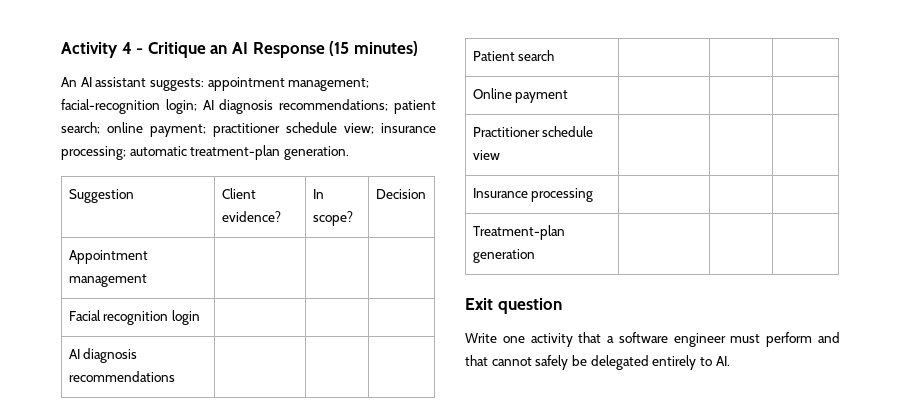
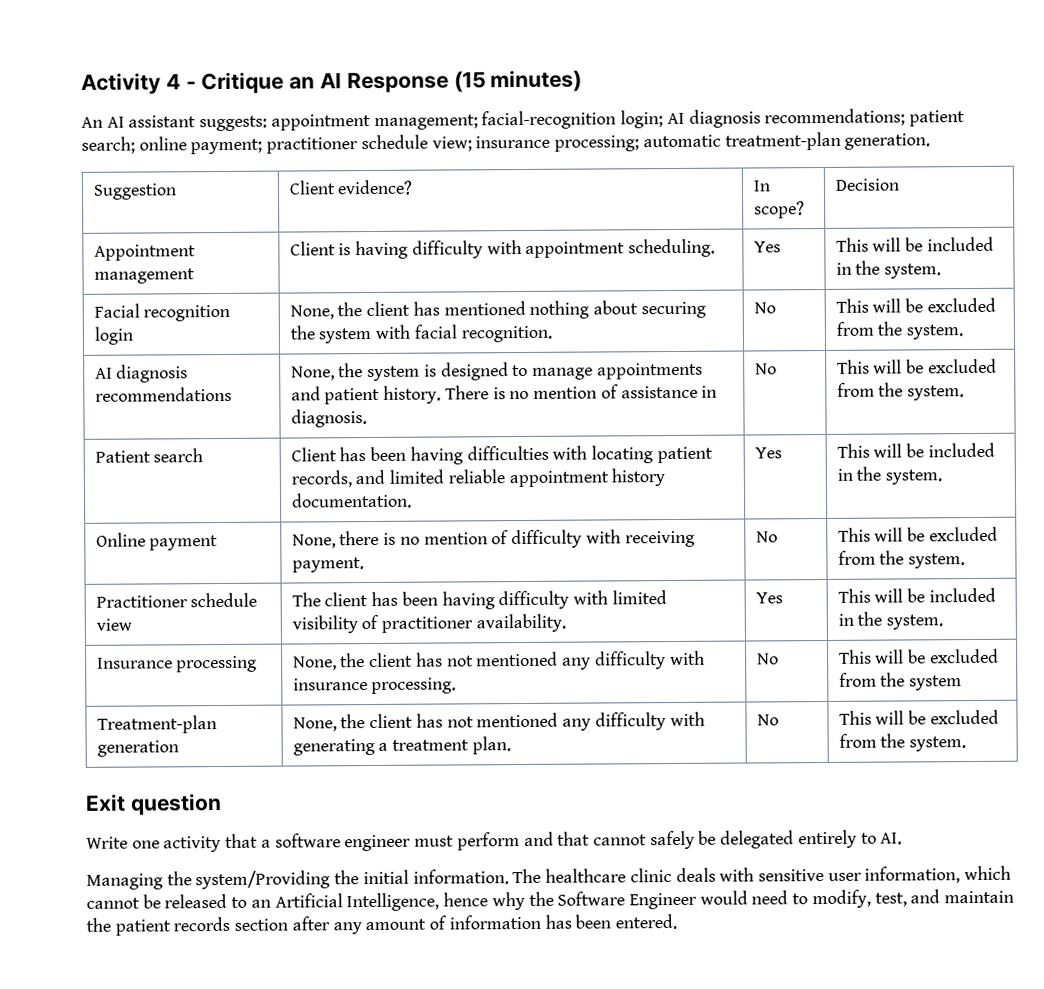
[68,310,200,325] [68,348,138,363] [68,371,175,382] [472,50,555,61] [472,88,569,103] [472,126,594,137] [472,150,500,160] [472,188,594,202] [472,225,565,240] [472,249,535,263] | | // Facial recognition login | | | // AI diagnosis recommendations | | | // Patient search | | | // Online payment | | | // Practitioner schedule view | | | // Insurance processing | | | // Treatment-plan generation | | | -> [289,238,716,260] [753,241,781,253] [835,236,994,252] [835,260,942,279] [93,303,231,322] [93,326,133,345] [289,300,706,320] [289,324,552,344] [753,302,776,314] [835,297,996,313] [835,321,964,340] [94,364,189,383] [94,386,232,402] [290,362,703,382] [290,384,718,405] [290,409,367,428] [754,363,777,375] [836,358,997,374] [836,382,965,401] [94,448,204,463] [290,445,713,465] [290,468,666,488] [290,492,412,509] [754,447,782,459] [836,442,995,458] [836,466,943,485] [95,532,219,551] [291,529,695,549] [291,557,364,573] [755,531,778,543] [837,526,998,542] [837,550,966,569] [95,592,258,608] [95,618,132,631] [291,590,667,610] [291,613,566,634] [755,592,783,604] [837,587,996,603] [837,611,944,630] [96,655,258,673] [292,650,705,671] [292,677,457,695] [756,653,779,665] [838,648,999,664] [838,672,963,691] [96,715,217,734] [96,740,179,757] [292,711,705,732] [292,736,511,756] [756,714,779,726] [838,709,999,725] [838,733,967,752] Client is having difficulty with appointment scheduling. | Yes | This will be included in the system. // Facial recognition login | None, the client has mentioned nothing about securing the system with facial recognition. | No | This will be excluded from the system. // AI diagnosis recommendations | None, the system is designed to manage appointments and patient history. There is no mention of assistance in diagnosis. | No | This will be excluded from the system. // Patient search | Client has been having difficulties with locating patient records, and limited reliable appointment history documentation. | Yes | This will be included in the system. // Online payment | None, there is no mention of difficulty with receiving payment. | No | This will be excluded from the system. // Practitioner schedule view | The client has been having difficulty with limited visibility of practitioner availability. | Yes | This will be included in the system. // Insurance processing | None, the client has not mentioned any difficulty with insurance processing. | No | This will be excluded from the system // Treatment-plan generation | None, the client has not mentioned any difficulty with generating a treatment plan. | No | This will be excluded from the system.
(730, 361) none -> [86,865,1012,890] [86,889,1015,912] [86,913,677,936] // Managing the system/Providing the initial information. The healthcare clinic deals with sensitive user information, which cannot be released to an Artificial Intelligence, hence why the Software Engineer would need to modify, test, and maintain the patient records section after any amount of information has been entered.

